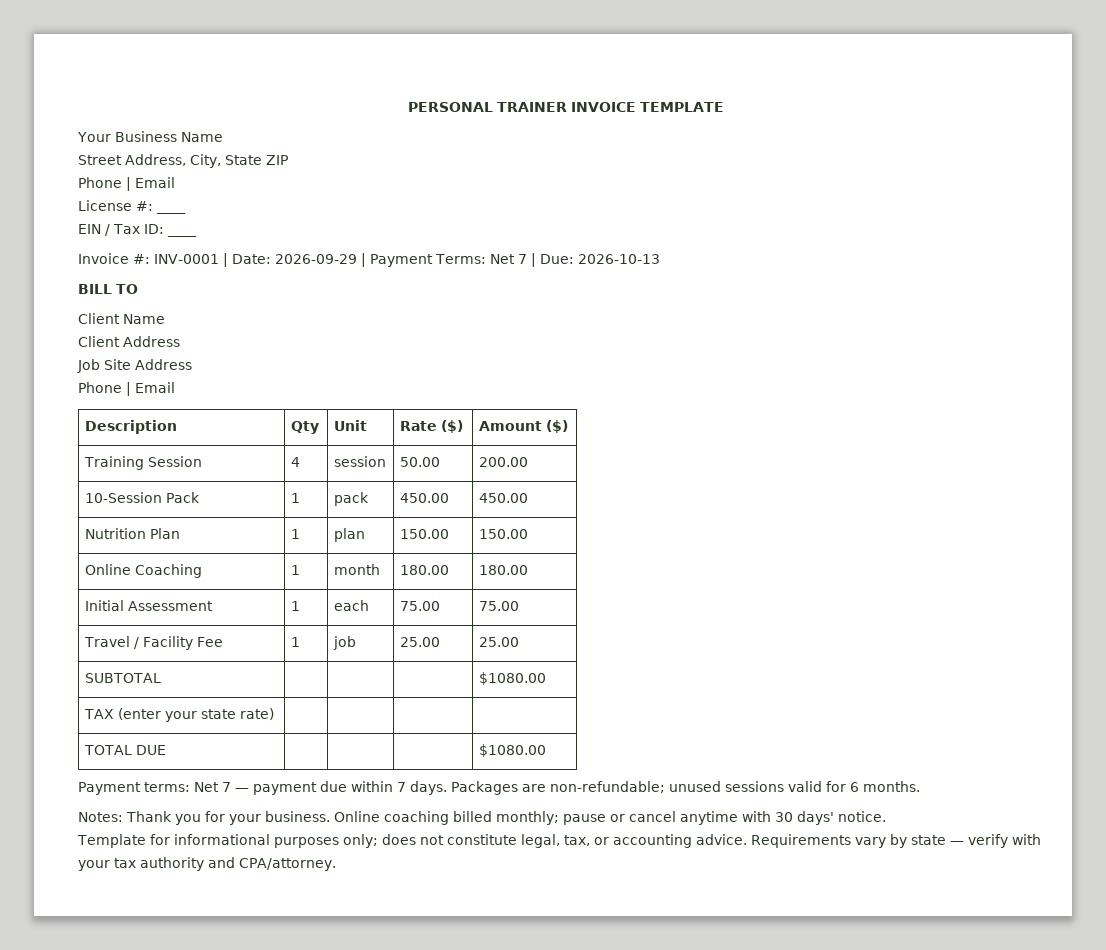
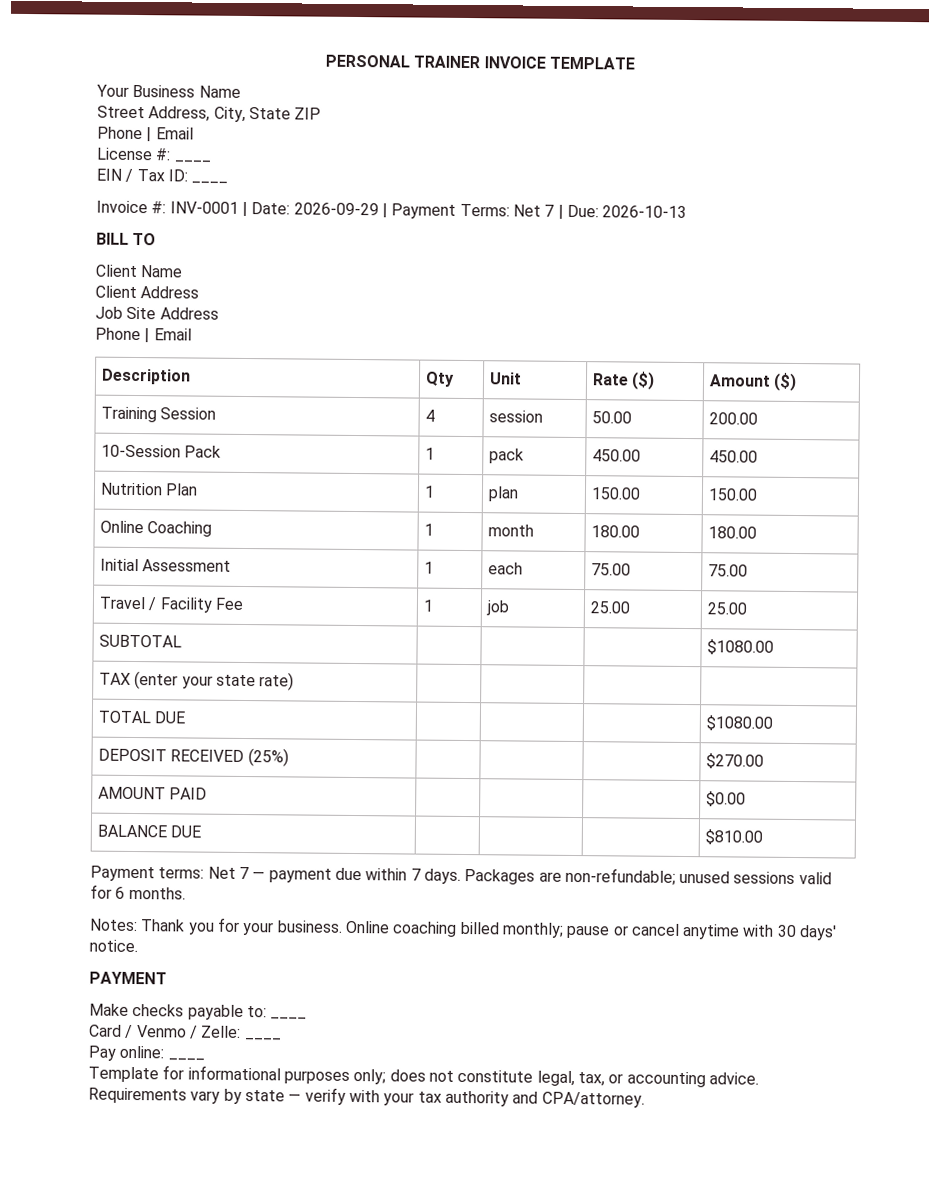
(546, 750) none -> [98,748,289,767] [706,753,765,769] [98,786,208,800] [706,791,747,807] [97,824,202,838] [705,829,764,845] // DEPOSIT RECEIVED (25%) | | | | $270.00 // AMOUNT PAID | | | | $0.00 // BALANCE DUE | | | | $810.00
(886, 816) none -> [89,971,167,985] [89,1003,308,1021] [89,1024,282,1041] [88,1045,205,1061] // PAYMENT // Make checks payable to: ____ // Card / Venmo / Zelle: ____ // Pay online: ____

